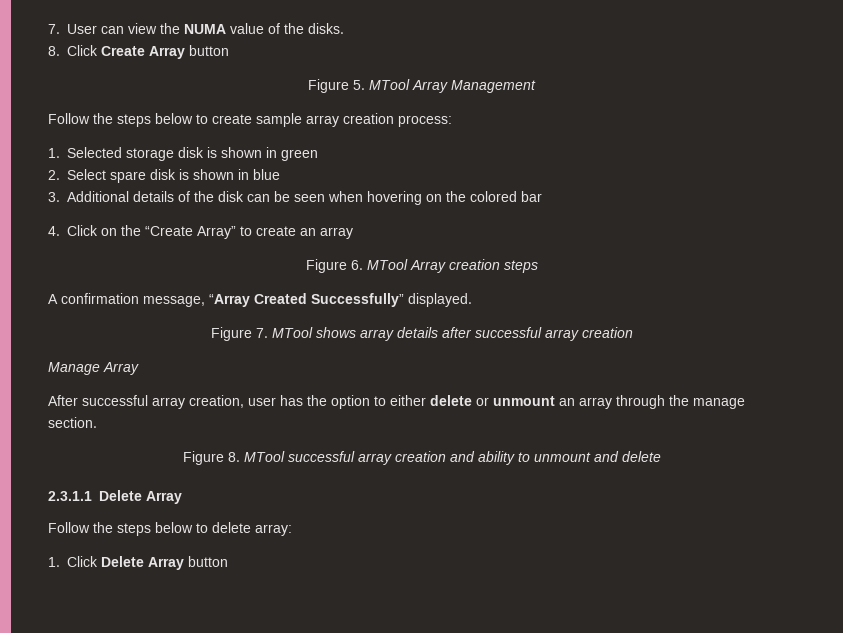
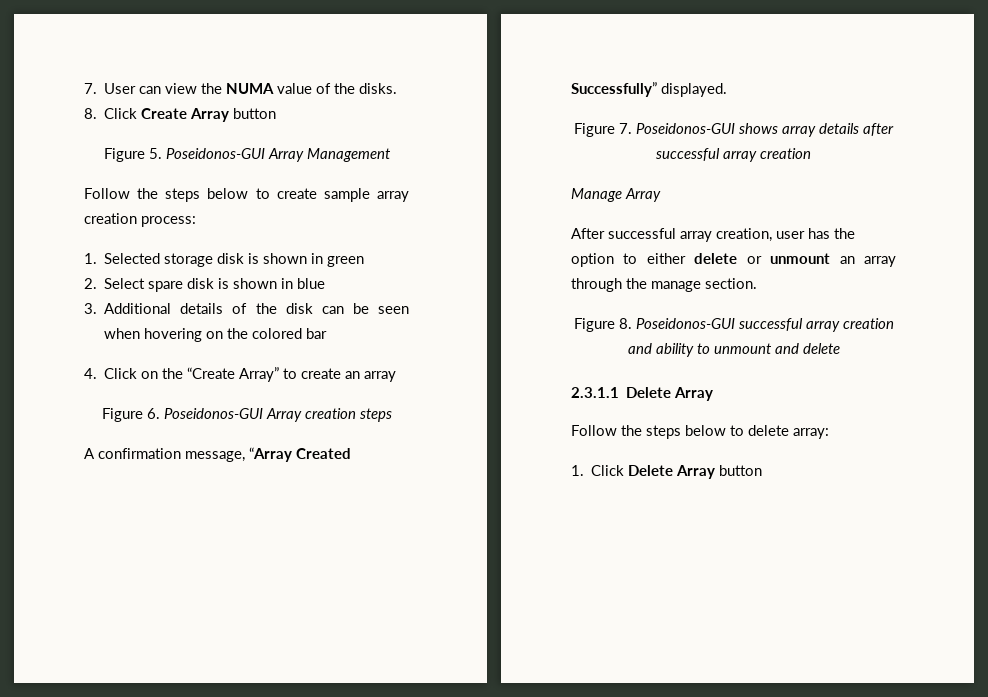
[369,79,410,90] MTool -> [165,148,265,159] Poseidonos-GUI
[366,259,408,270] MTool -> [163,408,263,419] Poseidonos-GUI
[271,327,313,338] MTool -> [636,123,735,134] Poseidonos-GUI
[243,451,285,462] MTool -> [635,318,735,329] Poseidonos-GUI

